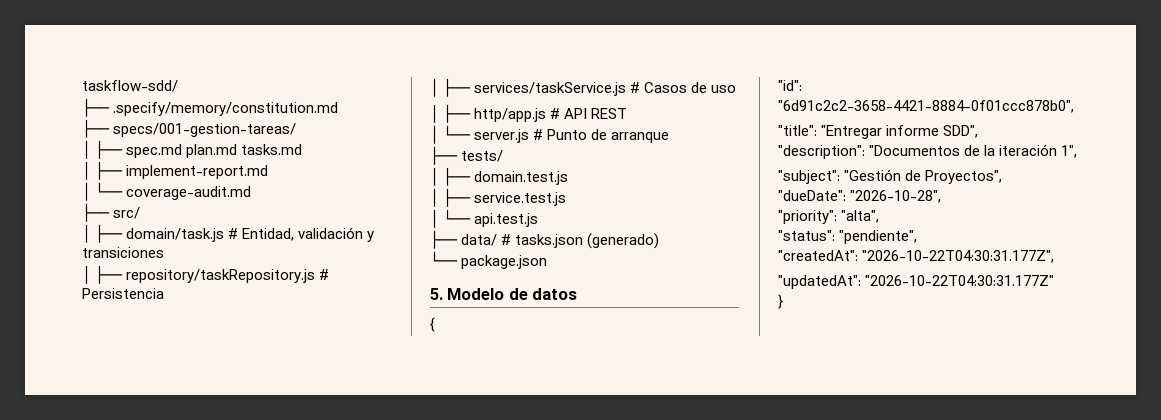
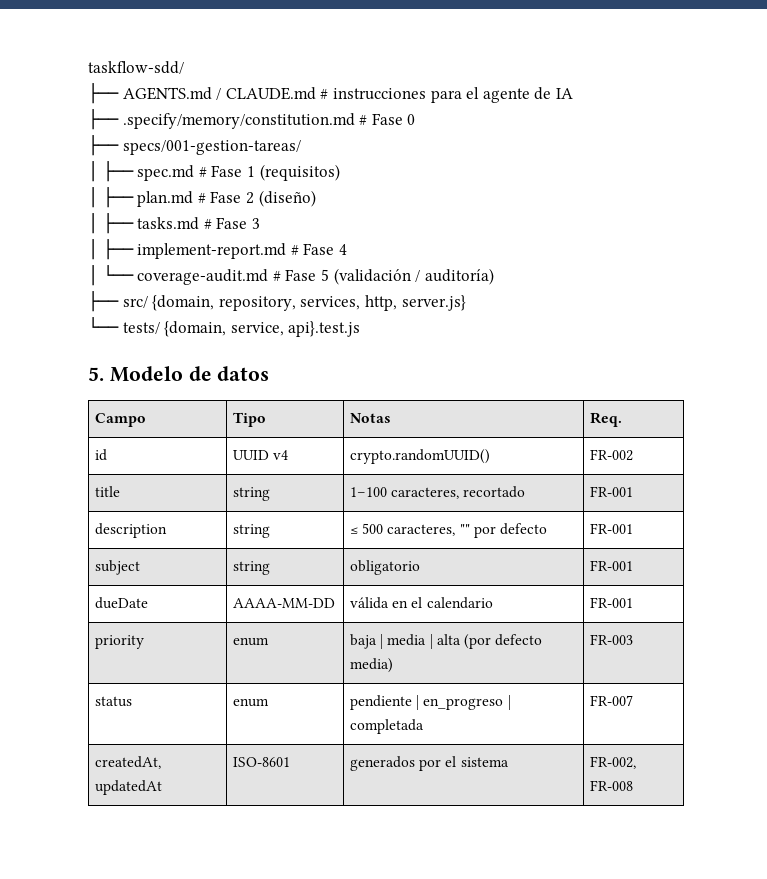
(178, 86) none -> [88,83,573,104] // ├── AGENTS.md / CLAUDE.md # instrucciones para el agente de IA
(339, 109) none -> [359,113,416,125] # Fase 0
[186,144,303,158] plan.md tasks.md -> [198,164,340,181] [88,187,316,208] [88,213,260,234] # Fase 1 (requisitos) // │ ├── plan.md # Fase 2 (diseño) // │ ├── tasks.md # Fase 3
(269, 172) none -> [290,243,347,255] # Fase 4
[82,203,141,222] [82,224,375,243] [82,247,164,258] [82,265,330,284] [82,288,164,299] [430,78,737,97] [430,104,628,123] [430,125,670,144] [430,146,504,165] [430,167,569,186] [430,188,567,207] [430,209,539,228] [430,230,660,249] [430,251,548,269] [430,288,578,300] [430,317,435,332] [778,80,802,91] [778,100,1074,113] [778,125,979,139] [778,144,1078,159] [778,169,1003,184] [778,190,942,203] [778,210,880,224] [778,230,918,244] [778,250,1055,263] [778,275,1055,289] [778,294,783,309] // ├── src/ // │ ├── domain/task.js # Entidad, validación y transiciones // │ ├── repository/taskRepository.js # Persistencia // │ ├── services/taskService.js # Casos de uso // │ ├── http/app.js # API REST // │ └── server.js # Punto de arranque // ├── tests/ // │ ├── domain.test.js // │ ├── service.test.js // │ └── api.test.js // ├── data/ # tasks.json (generado) // └── package.json // 5. Modelo de datos // { // "id": "6d91c2c2-3658-4421-8884-0f01ccc878b0", // "title": "Entregar informe SDD", // "description": "Documentos de la iteración 1", // "subject": "Gestión de Proyectos", // "dueDate": "2026-10-28", // "priority": "alta", // "status": "pendiente", // "createdAt": "2026-10-22T04:30:31.177Z", // "updatedAt": "2026-10-22T04:30:31.177Z" // } -> [272,268,494,285] [88,291,466,312] [88,317,361,337] [88,366,270,382] [95,413,147,427] [233,412,267,427] [350,413,392,423] [590,412,623,427] [95,449,108,461] [233,450,289,460] [350,449,491,464] [590,449,634,461] [95,486,121,497] [233,487,271,501] [350,486,526,499] [590,486,634,497] [95,523,168,538] [233,524,271,538] [350,523,547,538] [590,523,634,534] [95,560,141,575] [233,561,271,575] [350,560,421,575] [590,560,634,571] [95,597,149,609] [233,598,336,608] [350,597,493,609] [590,597,634,608] [95,635,145,649] [233,637,270,646] [350,634,543,649] [350,658,394,673] [590,634,634,645] [95,696,133,707] [233,698,270,707] [350,695,511,710] [350,719,425,734] [590,695,634,706] [95,756,162,769] [95,780,163,795] [233,757,291,767] [350,756,509,771] [590,756,637,769] [590,780,634,791] # Fase 5 (validación / auditoría) // ├── src/ {domain, repository, services, http, server.js} // └── tests/ {domain, service, api}.test.js // 5. Modelo de datos // Campo | Tipo | Notas | Req. // id | UUID v4 | crypto.randomUUID() | FR-002 // title | string | 1–100 caracteres, recortado | FR-001 // description | string | ≤ 500 caracteres, "" por defecto | FR-001 // subject | string | obligatorio | FR-001 // dueDate | AAAA-MM-DD | válida en el calendario | FR-001 // priority | enum | baja | media | alta (por defecto media) | FR-003 // status | enum | pendiente | en_progreso | completada | FR-007 // createdAt, updatedAt | ISO-8601 | generados por el sistema | FR-002, FR-008

